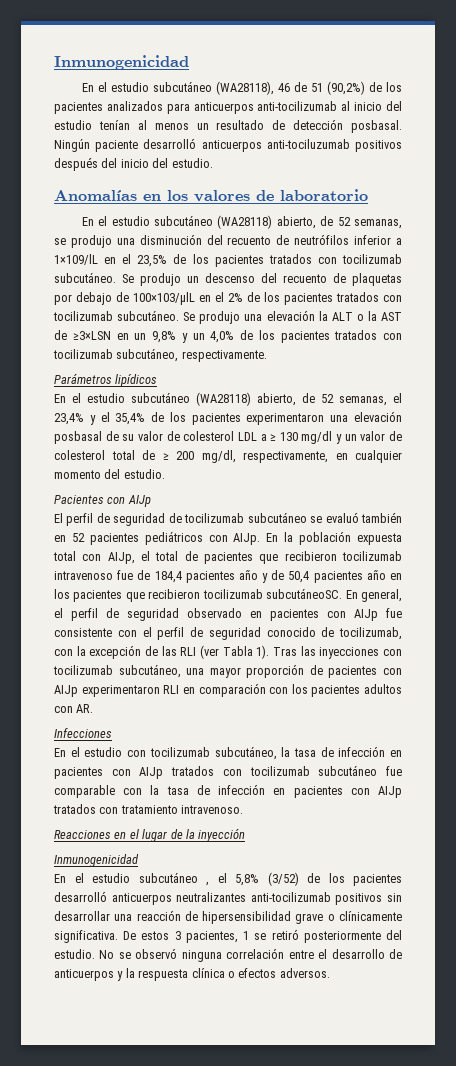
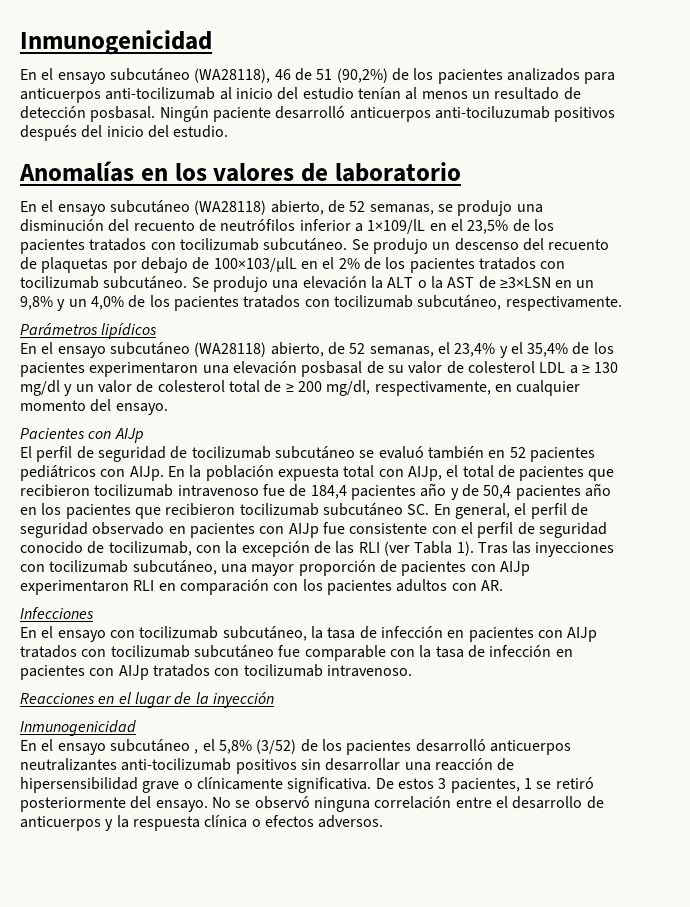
[54,55,189,70] [81,82,149,92] Inmunogenicidad // En el estudio -> [20,30,212,55] [20,68,106,84] Inmunogenicidad // En el ensayo
[111,216,150,226] estudio -> [57,204,106,216] ensayo
[87,393,125,403] estudio -> [57,346,106,358] ensayo
[123,469,165,479] estudio. -> [115,403,168,415] ensayo.
[266,588,343,599] subcutáneoSC. -> [322,503,430,516] subcutáneo SC.
[84,747,123,757] estudio -> [57,630,106,642] ensayo
[120,805,178,814] tratamiento -> [243,664,323,677] tocilizumab
[92,873,130,883] estudio -> [57,743,106,755] ensayo
[54,949,95,959] estudio. -> [155,800,208,812] ensayo.

